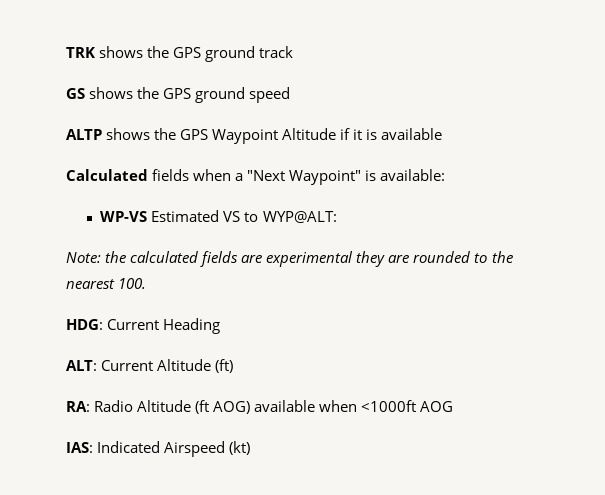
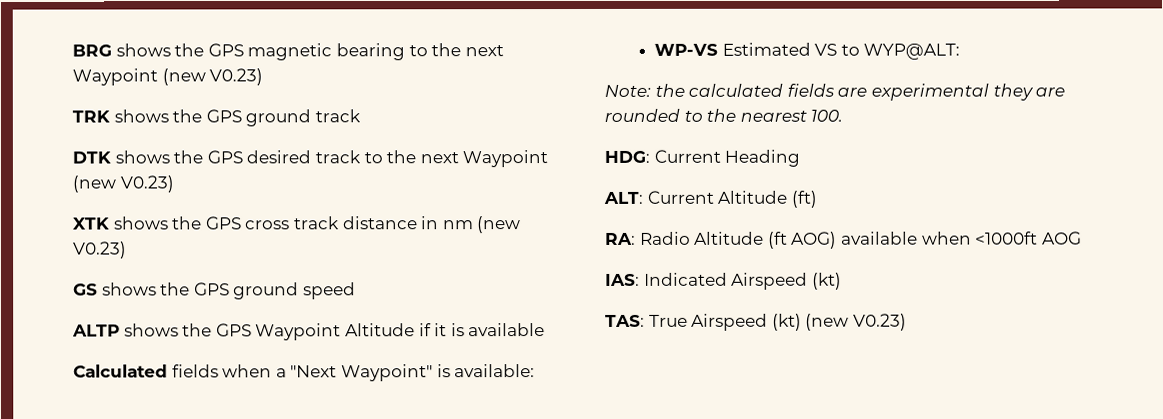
(66, 52) none -> [72,43,504,61] [72,68,264,86] BRG shows the GPS magnetic bearing to the next Waypoint (new V0.23) //
(294, 52) none -> [72,150,549,168] [72,175,174,193] [73,216,522,234] [73,241,127,259] // DTK shows the GPS desired track to the next Waypoint (new V0.23) // XTK shows the GPS cross track distance in nm (new V0.23)
(251, 448) none -> [605,313,907,331] // TAS: True Airspeed (kt) (new V0.23)

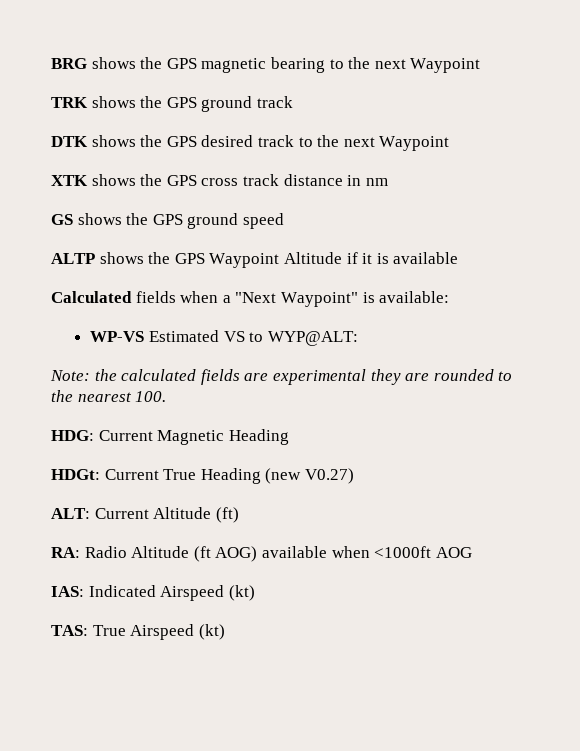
[161,68,264,86] (new V0.23) -> (481, 65) none
[72,175,174,193] (new V0.23) -> (450, 143) none
[477,216,522,234] [73,241,127,259] (new V0.23) -> (388, 182) none
[724,149,801,167] Heading -> [157,429,289,445] [51,468,354,484] Magnetic Heading // HDGt: Current True Heading (new V0.27)
[805,313,907,331] (new V0.23) -> (225, 632) none

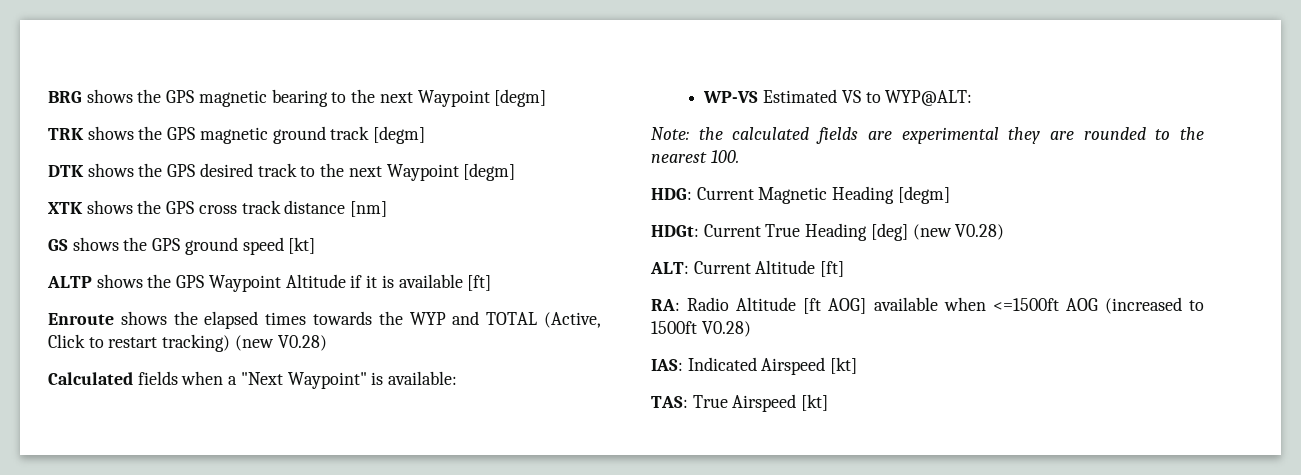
(481, 65) none -> [494,89,547,107] [degm]
(197, 102) none -> [199,127,268,144] magnetic
(293, 102) none -> [373,126,426,144] [degm]
(450, 143) none -> [463,163,516,181] [degm]
[347,175,388,186] in nm -> [350,201,388,217] [nm]
(284, 221) none -> [288,237,316,254] [kt]
(459, 258) none -> [467,275,492,291] [48,311,602,329] [48,334,327,352] [ft] // Enroute shows the elapsed times towards the WYP and TOTAL (Active, Click to restart tracking) (new V0.28)
(289, 437) none -> [897,186,950,204] [degm]
[265,468,354,484] (new V0.27) -> [870,223,1005,241] [deg] (new V0.28)
[215,507,239,523] (ft) -> [820,261,845,277] [ft]
[193,546,258,562] (ft AOG) -> [803,298,867,314] [ft AOG]
[374,546,432,558] <1000ft -> [992,298,1059,311] <=1500ft
(472, 552) none -> [1104,297,1204,314] [651,321,751,337] (increased to 1500ft V0.28)
[228,585,255,601] (kt) -> [830,357,858,374] [kt]
[198,624,225,640] (kt) -> [801,394,829,411] [kt]

